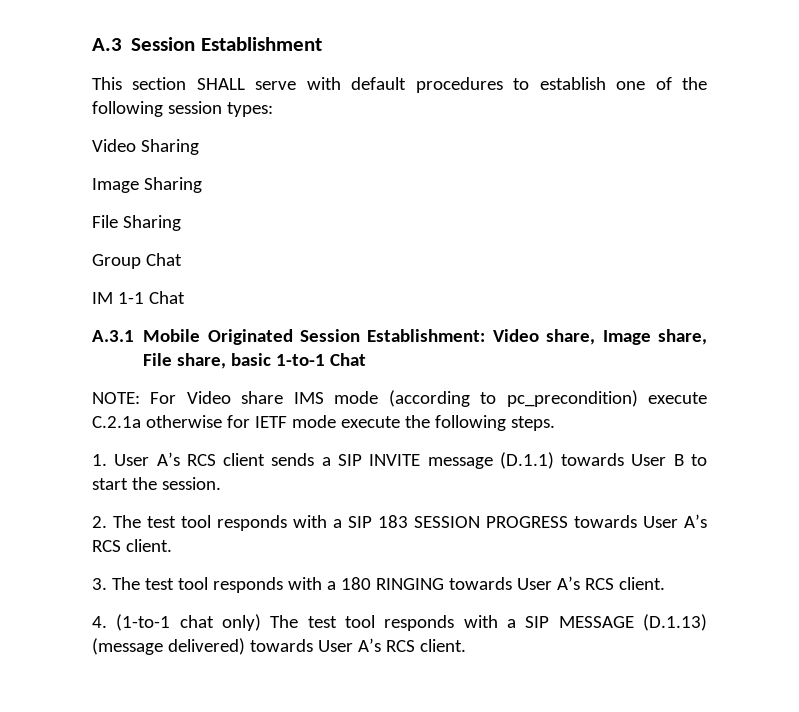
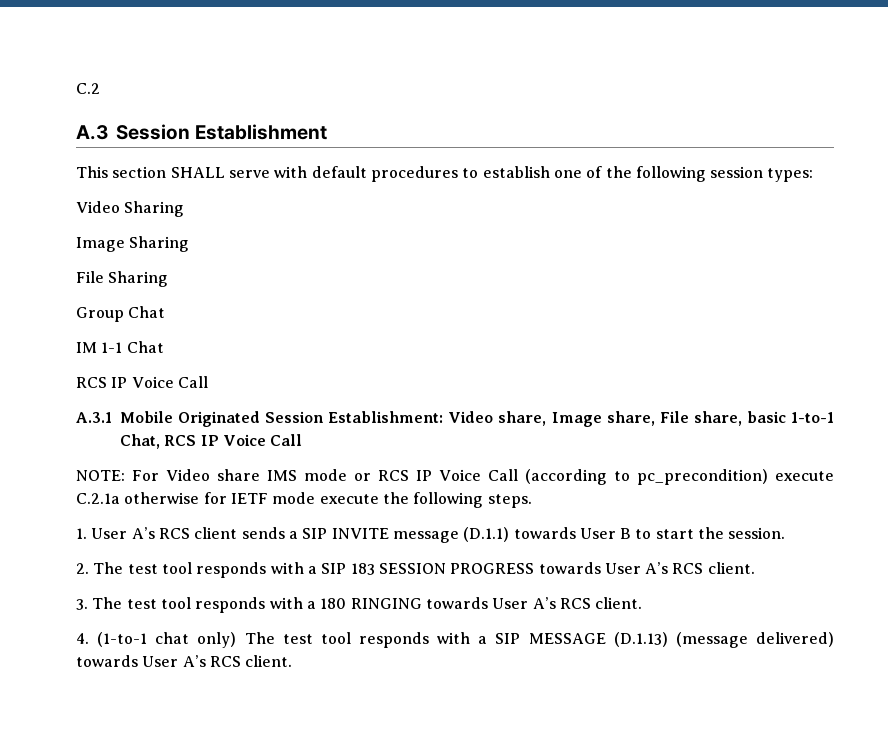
(92, 44) none -> [76,83,100,94] C.2 //
(185, 297) none -> [76,376,208,388] // RCS IP Voice Call
[330,353,367,366] Chat -> [120,434,303,449] Chat, RCS IP Voice Call
(379, 397) none -> [354,469,518,481] or RCS IP Voice Call

